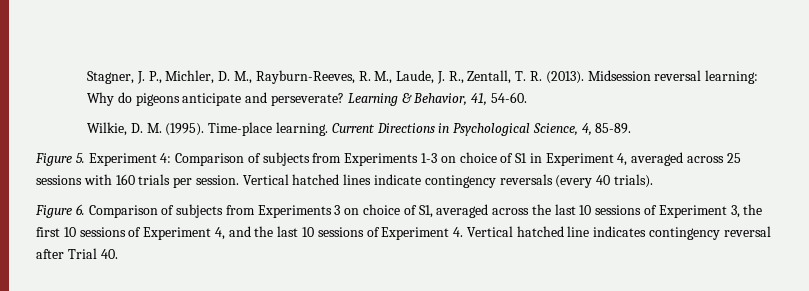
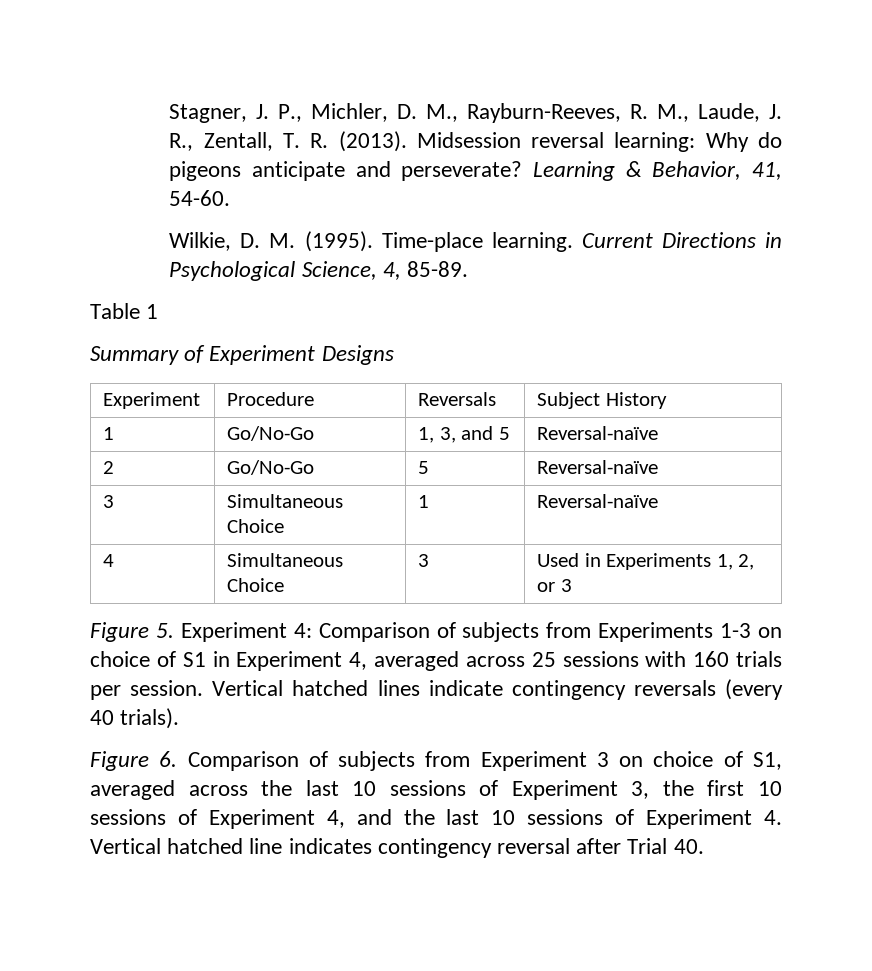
(632, 128) none -> [90,303,159,319] [90,345,394,365] [103,392,201,409] [227,392,315,406] [418,392,497,406] [537,392,667,409] [103,427,115,440] [227,426,315,441] [418,426,510,443] [537,426,659,440] [103,461,115,474] [227,460,315,475] [418,461,430,474] [537,460,659,474] [103,495,115,508] [227,494,344,508] [227,519,285,533] [418,495,430,508] [537,494,659,508] [103,554,115,567] [227,553,344,567] [227,578,285,592] [418,554,430,567] [537,553,755,570] [537,579,572,592] // Table 1 // Summary of Experiment Designs // Experiment | Procedure | Reversals | Subject History // 1 | Go/No-Go | 1, 3, and 5 | Reversal-naïve // 2 | Go/No-Go | 5 | Reversal-naïve // 3 | Simultaneous Choice | 1 | Reversal-naïve // 4 | Simultaneous Choice | 3 | Used in Experiments 1, 2, or 3
[257,205,332,218] Experiments -> [480,751,587,771] Experiment

